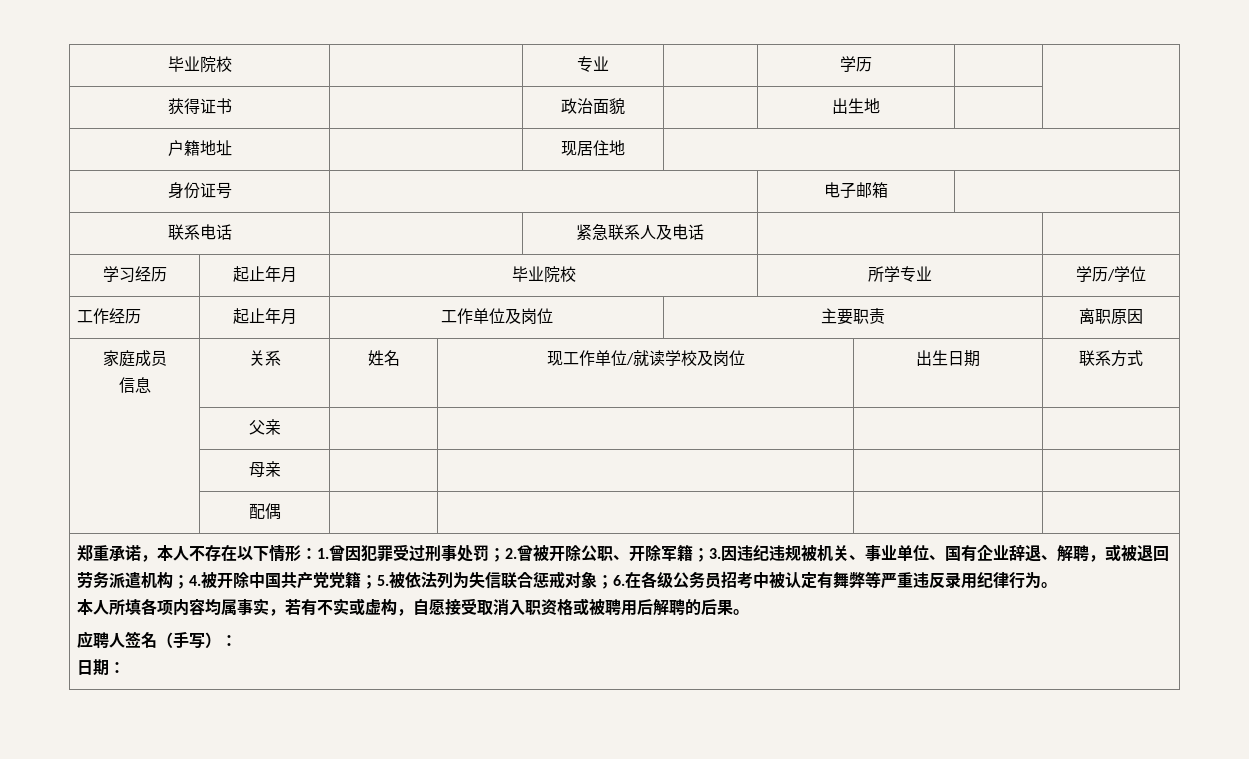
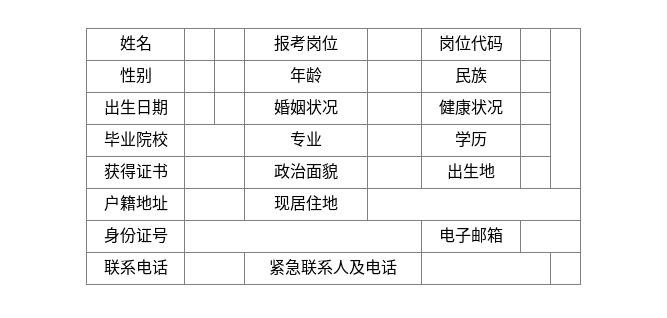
(167, 64) none -> [119,35,152,51] [274,35,338,52] [439,35,503,52] [119,67,152,84] [290,67,322,83] [455,67,487,84] [103,99,168,116] [274,99,338,115] [439,99,503,116] 姓名 | | | 报考岗位 | | 岗位代码 | | // 性别 | | | 年龄 | | 民族 | | // 出生日期 | | | 婚姻状况 | | 健康状况 | | //
[102,266,167,283] [232,266,297,283] [511,266,576,283] [868,266,932,282] [1076,266,1146,282] [77,308,142,324] [232,308,297,325] [440,308,553,324] [821,308,885,325] [1079,308,1143,324] [102,350,167,367] [118,377,151,393] [248,350,281,366] [367,350,400,366] [546,350,745,366] [916,350,980,367] [1079,350,1143,367] [248,419,281,435] [248,461,281,478] [248,503,281,520] [77,544,1170,562] [77,571,1058,589] [77,598,750,616] [77,631,238,649] [77,659,126,676] // 学习经历 | 起止年月 | 毕业院校 | 所学专业 | 学历/学位 // 工作经历 | 起止年月 | 工作单位及岗位 | 主要职责 | 离职原因 // 家庭成员 // 信息 | 关系 | 姓名 | 现工作单位/就读学校及岗位 | 出生日期 | 联系方式 // | 父亲 | | | | // | 母亲 | | | | // | 配偶 | | | | // 郑重承诺，本人不存在以下情形：1.曾因犯罪受过刑事处罚；2.曾被开除公职、开除军籍；3.因违纪违规被机关、事业单位、国有企业辞退、解聘，或被退回劳务派遣机构；4.被开除中国共产党党籍；5.被依法列为失信联合惩戒对象；6.在各级公务员招考中被认定有舞弊等严重违反录用纪律行为。 // 本人所填各项内容均属事实，若有不实或虚构，自愿接受取消入职资格或被聘用后解聘的后果。 // 应聘人签名（手写）： // 日期： -> (397, 267) none

